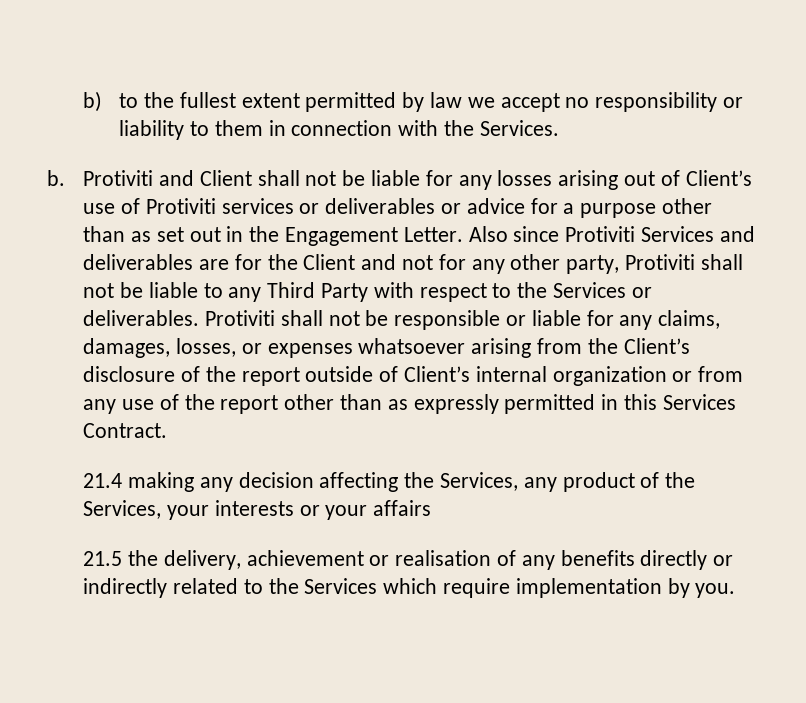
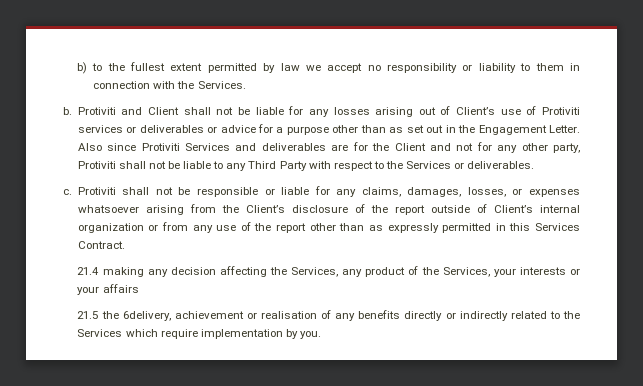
(200, 318) none -> [63,189,72,195] // c.
[163,550,241,570] delivery, -> [122,311,171,321] 6delivery,

